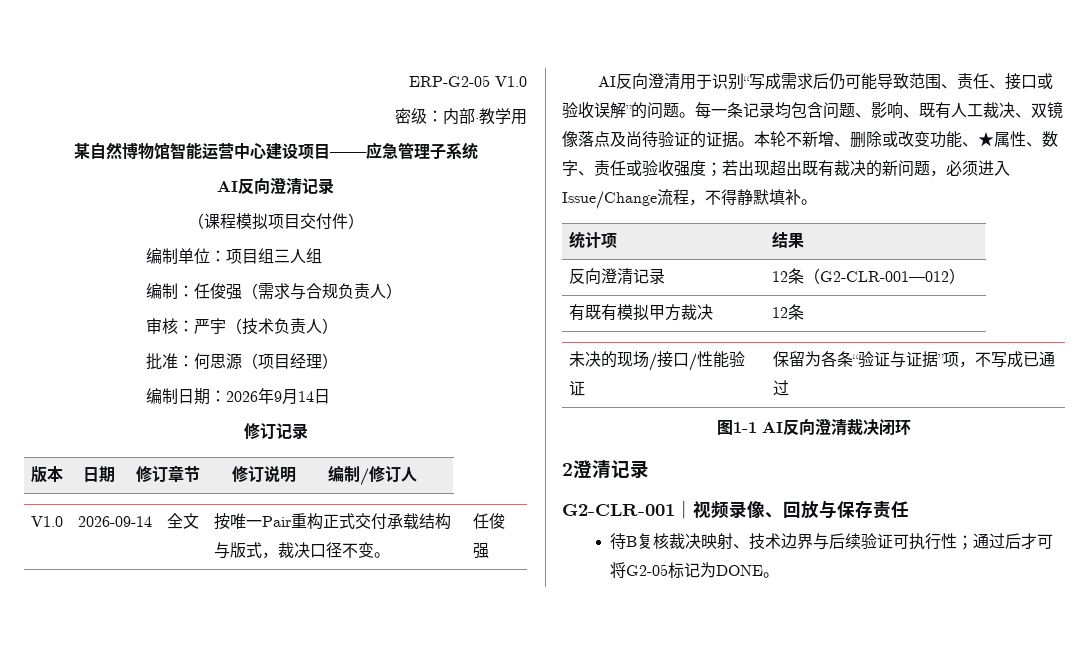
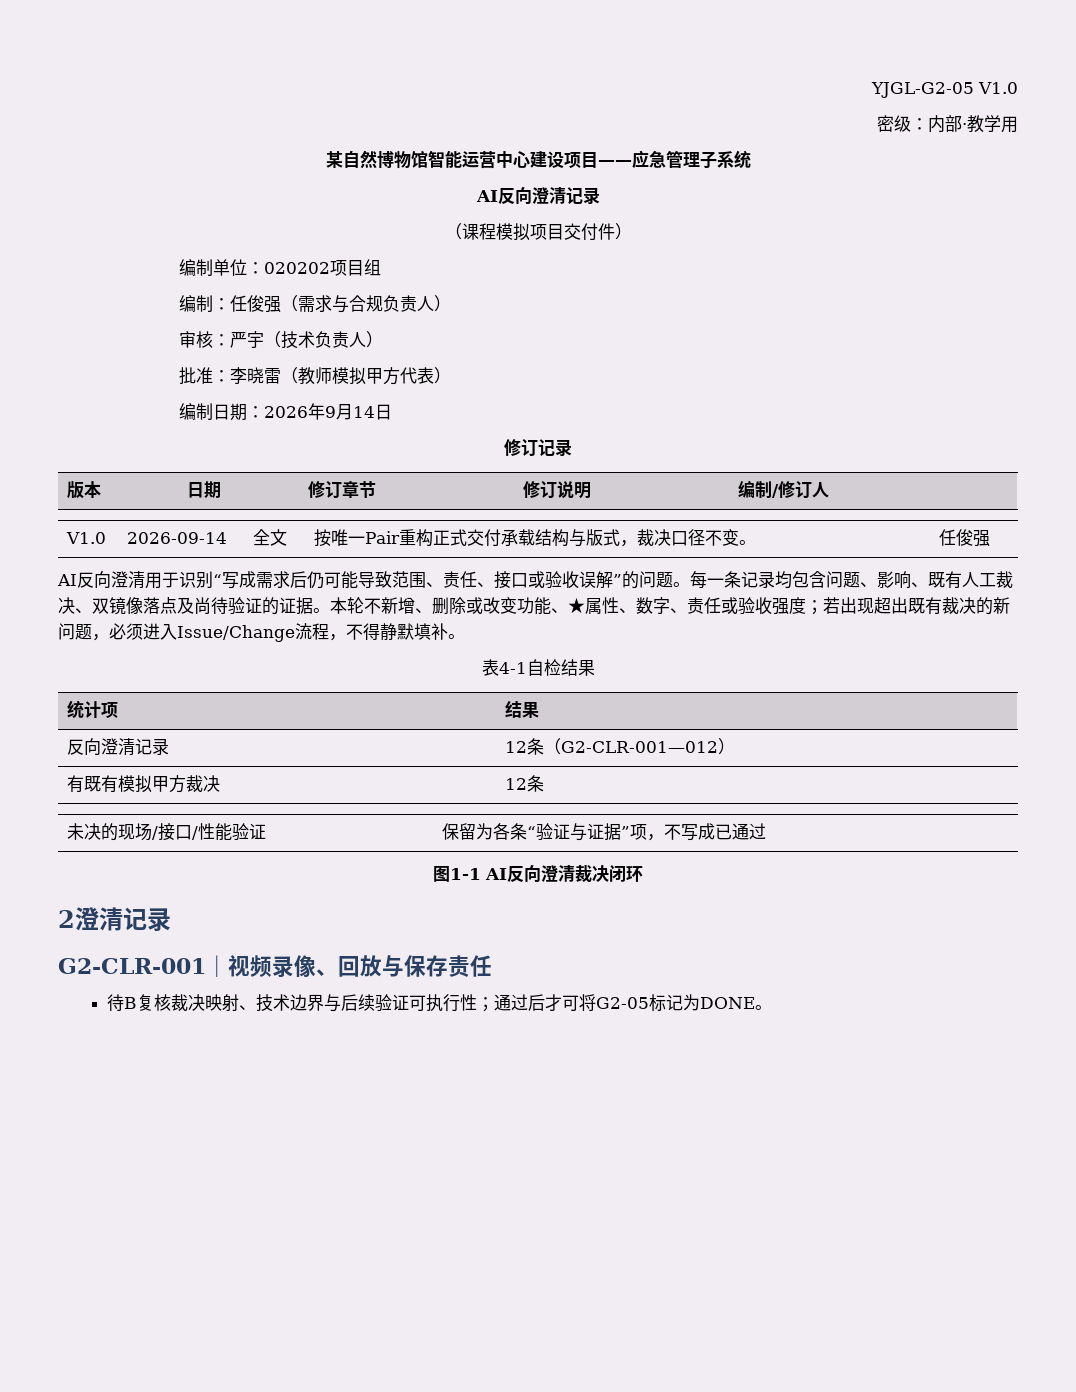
[409,75,490,87] ERP-G2-05 -> [871,82,974,98] YJGL-G2-05
(227, 256) none -> [264,262,331,274] 020202
[274,248,323,264] 三人组 -> (382, 267) none
[194,353,323,370] 何思源（项目经理 -> [230,367,435,385] 李晓雷（教师模拟甲方代表
(817, 202) none -> [481,659,595,676] // 表4-1自检结果

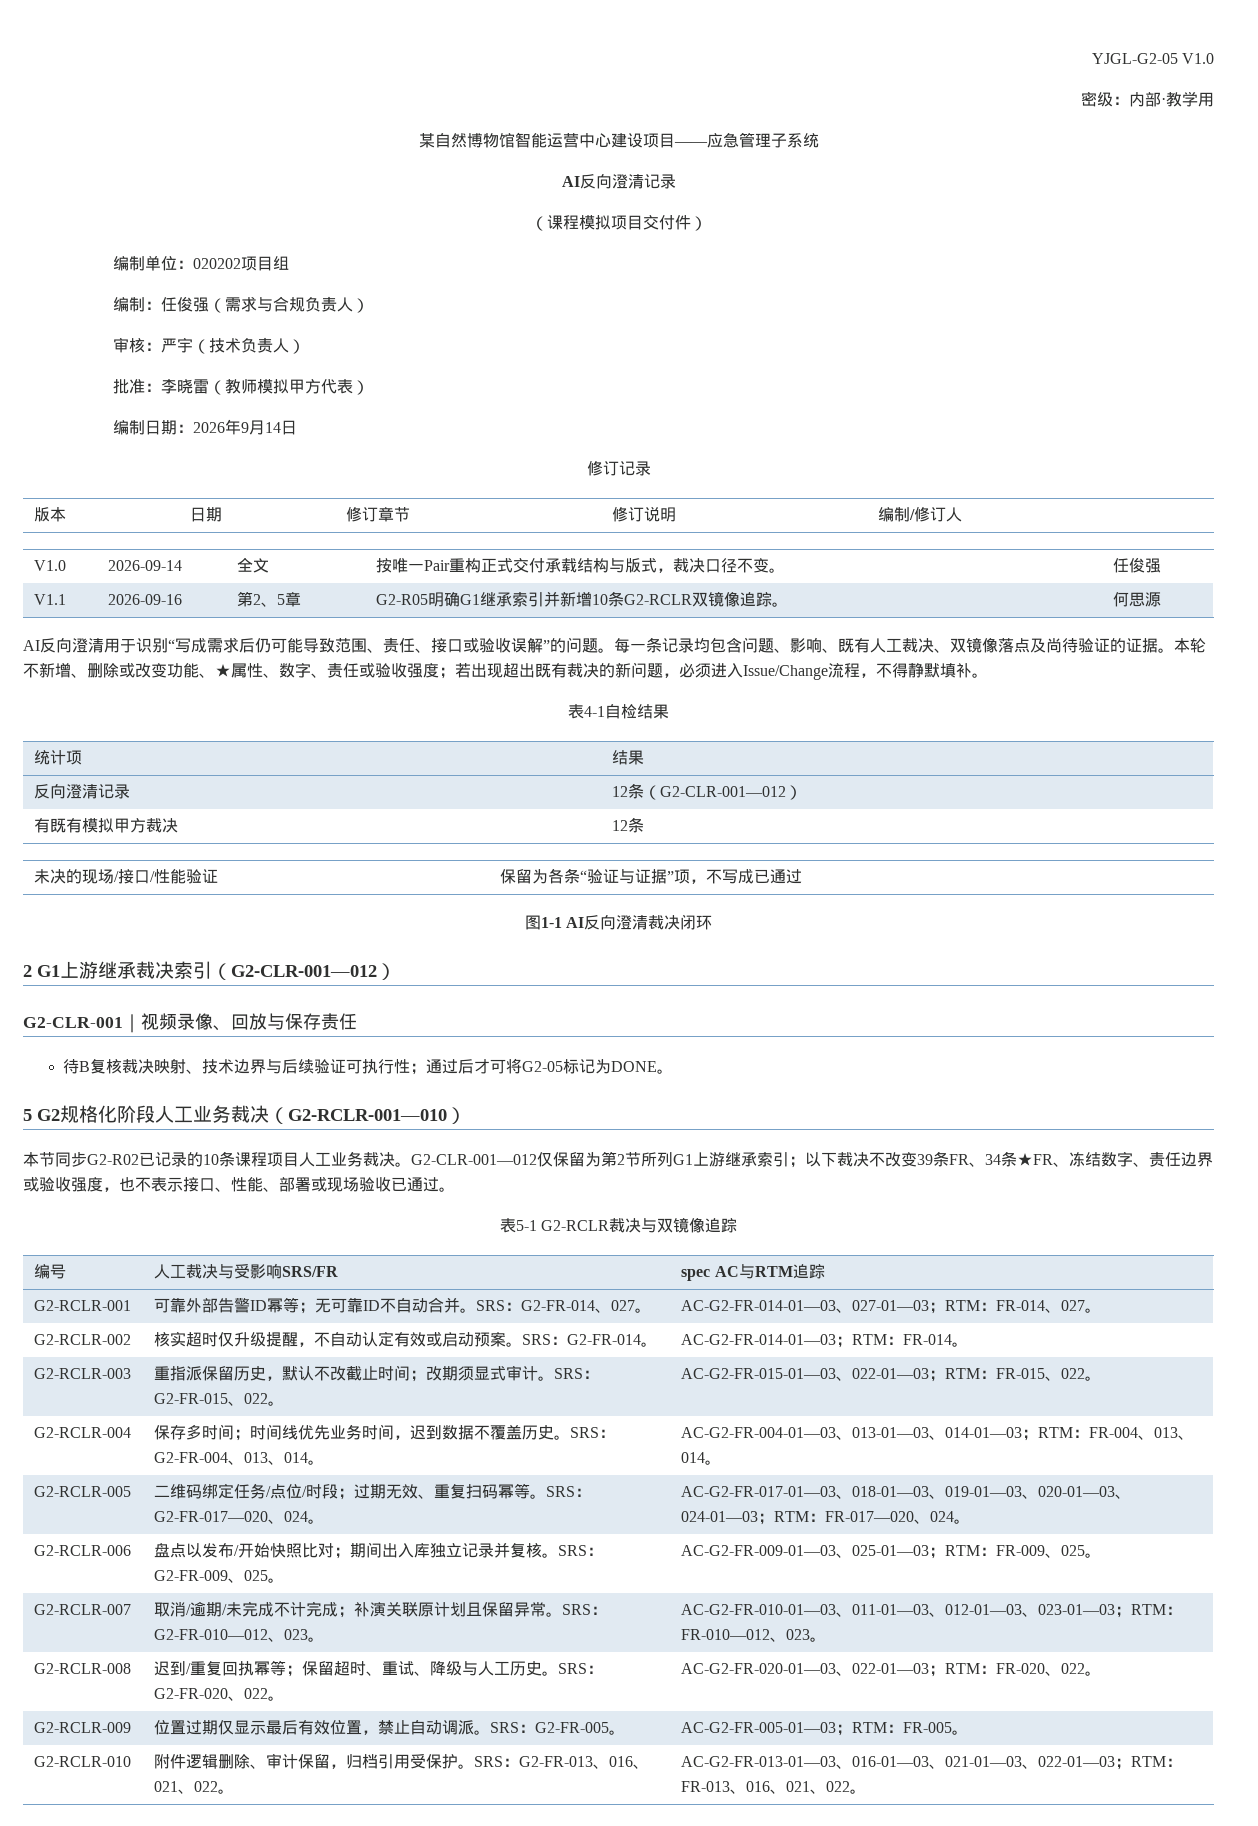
(990, 538) none -> [34,594,67,605] [108,594,183,605] [237,591,302,607] [376,591,789,607] [1113,592,1162,607] // V1.1 | 2026-09-16 | 第2、5章 | G2-R05明确G1继承索引并新增10条G2-RCLR双镜像追踪。 | 何思源
[75,907,171,932] 澄清记录 -> [37,961,396,980] G1上游继承裁决索引（G2-CLR-001—012）
(773, 1007) none -> [23,1105,466,1124] [23,1151,1213,1168] [23,1177,455,1192] [499,1217,738,1233] [34,1264,67,1279] [154,1263,339,1279] [681,1263,825,1281] [34,1300,132,1311] [154,1297,652,1314] [681,1300,1102,1314] [34,1334,132,1345] [154,1331,658,1347] [681,1334,969,1348] [34,1368,132,1379] [154,1365,600,1382] [154,1393,285,1406] [681,1368,1102,1382] [34,1427,132,1438] [154,1424,616,1441] [154,1452,325,1465] [681,1427,1195,1441] [681,1452,722,1465] [34,1486,132,1497] [154,1483,592,1500] [154,1511,325,1524] [681,1486,1132,1499] [681,1511,971,1525] [34,1545,132,1556] [154,1542,604,1559] [154,1570,285,1583] [681,1545,1102,1559] [34,1604,132,1615] [154,1601,608,1618] [154,1629,325,1642] [681,1604,1183,1618] [681,1629,827,1642] [34,1663,132,1674] [154,1660,604,1677] [154,1688,285,1701] [681,1663,1102,1677] [34,1722,132,1733] [154,1720,626,1735] [681,1722,969,1736] [34,1756,132,1767] [154,1753,650,1769] [154,1781,235,1794] [681,1756,1183,1770] [681,1781,867,1794] // 5 G2规格化阶段人工业务裁决（G2-RCLR-001—010） // 本节同步G2-R02已记录的10条课程项目人工业务裁决。G2-CLR-001—012仅保留为第2节所列G1上游继承索引；以下裁决不改变39条FR、34条★FR、冻结数字、责任边界或验收强度，也不表示接口、性能、部署或现场验收已通过。 // 表5-1 G2-RCLR裁决与双镜像追踪 // 编号 | 人工裁决与受影响SRS/FR | spec AC与RTM追踪 // G2-RCLR-001 | 可靠外部告警ID幂等；无可靠ID不自动合并。SRS：G2-FR-014、027。 | AC-G2-FR-014-01—03、027-01—03；RTM：FR-014、027。 // G2-RCLR-002 | 核实超时仅升级提醒，不自动认定有效或启动预案。SRS：G2-FR-014。 | AC-G2-FR-014-01—03；RTM：FR-014。 // G2-RCLR-003 | 重指派保留历史，默认不改截止时间；改期须显式审计。SRS：G2-FR-015、022。 | AC-G2-FR-015-01—03、022-01—03；RTM：FR-015、022。 // G2-RCLR-004 | 保存多时间；时间线优先业务时间，迟到数据不覆盖历史。SRS：G2-FR-004、013、014。 | AC-G2-FR-004-01—03、013-01—03、014-01—03；RTM：FR-004、013、014。 // G2-RCLR-005 | 二维码绑定任务/点位/时段；过期无效、重复扫码幂等。SRS：G2-FR-017—020、024。 | AC-G2-FR-017-01—03、018-01—03、019-01—03、020-01—03、024-01—03；RTM：FR-017—020、024。 // G2-RCLR-006 | 盘点以发布/开始快照比对；期间出入库独立记录并复核。SRS：G2-FR-009、025。 | AC-G2-FR-009-01—03、025-01—03；RTM：FR-009、025。 // G2-RCLR-007 | 取消/逾期/未完成不计完成；补演关联原计划且保留异常。SRS：G2-FR-010—012、023。 | AC-G2-FR-010-01—03、011-01—03、012-01—03、023-01—03；RTM：FR-010—012、023。 // G2-RCLR-008 | 迟到/重复回执幂等；保留超时、重试、降级与人工历史。SRS：G2-FR-020、022。 | AC-G2-FR-020-01—03、022-01—03；RTM：FR-020、022。 // G2-RCLR-009 | 位置过期仅显示最后有效位置，禁止自动调派。SRS：G2-FR-005。 | AC-G2-FR-005-01—03；RTM：FR-005。 // G2-RCLR-010 | 附件逻辑删除、审计保留，归档引用受保护。SRS：G2-FR-013、016、021、022。 | AC-G2-FR-013-01—03、016-01—03、021-01—03、022-01—03；RTM：FR-013、016、021、022。

